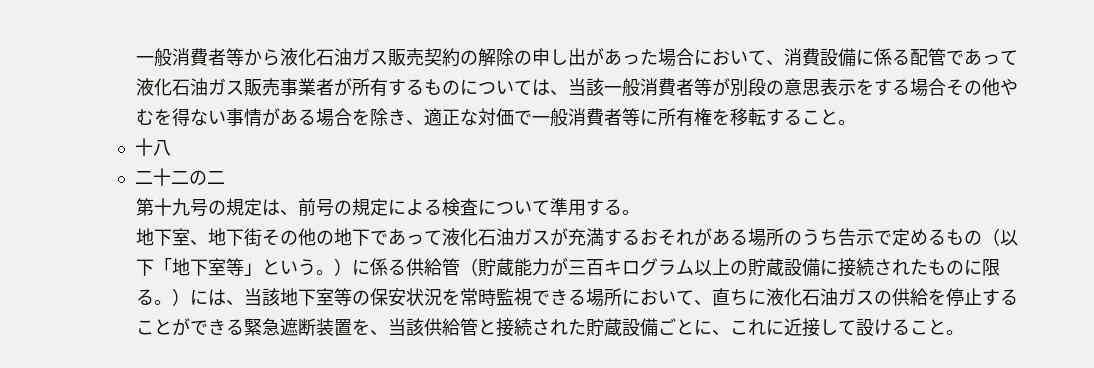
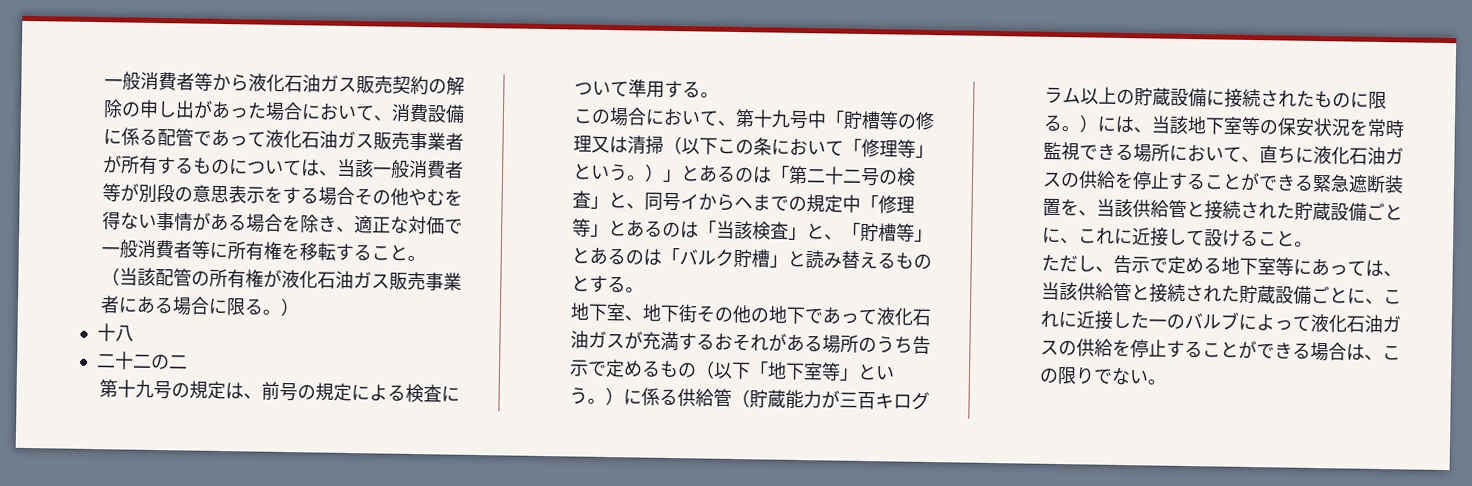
(856, 122) none -> [101,267,463,291] [100,295,301,317] // （当該配管の所有権が液化石油ガス販売事業者にある場合に限る。）
(640, 212) none -> [573,107,936,131] [573,135,935,159] [572,163,917,187] [572,190,916,214] [572,218,934,243] [571,246,933,270] [571,275,645,294] // この場合において、第十九号中「貯槽等の修理又は清掃（以下この条において「修理等」という。）」とあるのは「第二十二号の検査」と、同号イからヘまでの規定中「修理等」とあるのは「当該検査」と、「貯槽等」とあるのは「バルク貯槽」と読み替えるものとする。
(964, 332) none -> [1041,254,1403,278] [1041,281,1403,306] [1040,310,1402,334] [1040,338,1402,362] [1039,366,1167,386] // ただし、告示で定める地下室等にあっては、当該供給管と接続された貯蔵設備ごとに、これに近接した一のバルブによって液化石油ガスの供給を停止することができる場合は、この限りでない。

